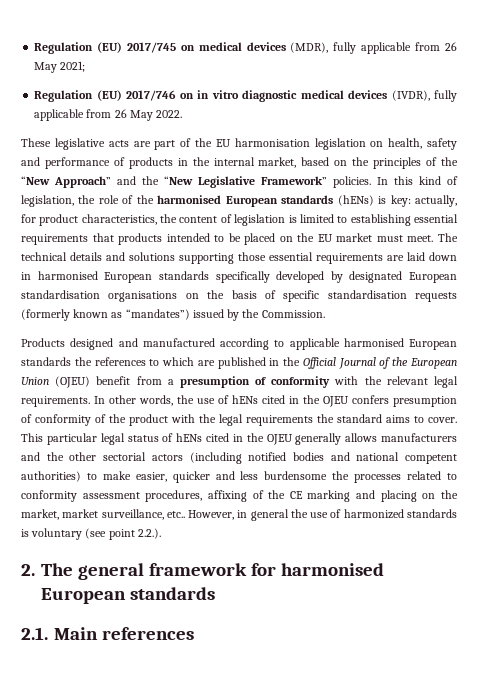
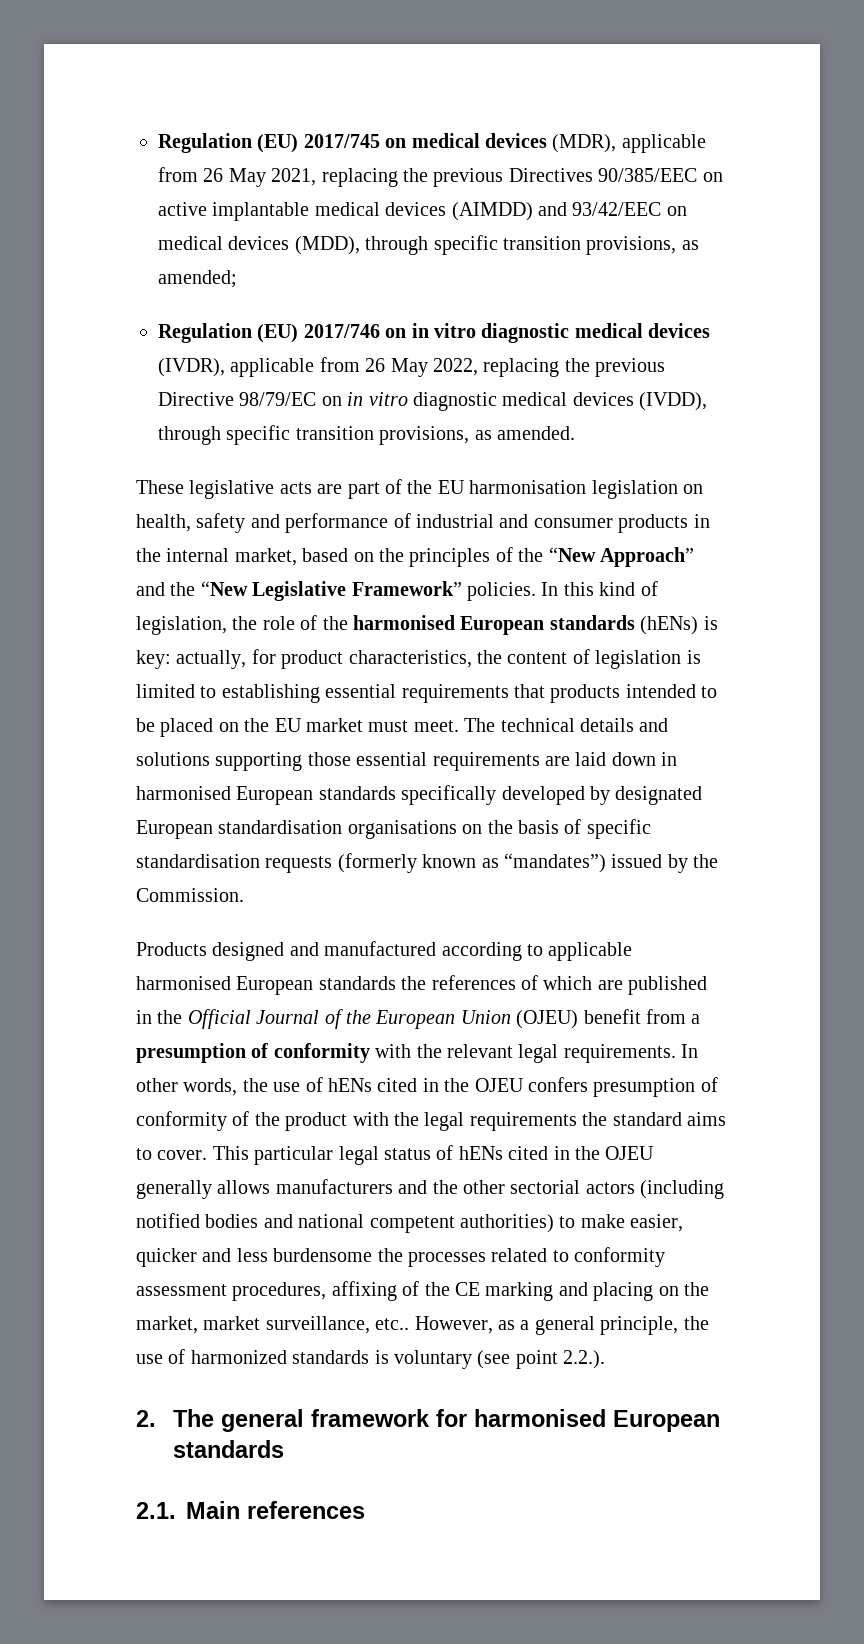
[333,42,457,54] [34,61,86,73] fully applicable from 26 May 2021; -> [621,134,706,153] [158,167,723,187] [158,202,687,221] [158,235,699,255] [158,270,237,288] applicable from 26 May 2021, replacing the previous Directives 90/385/EEC on active implantable medical devices (AIMDD) and 93/42/EEC on medical devices (MDD), through specific transition provisions, as amended;
[434,90,458,102] [34,109,183,121] fully applicable from 26 May 2022. -> [230,357,666,377] [158,392,708,411] [158,425,575,445] applicable from 26 May 2022, replacing the previous Directive 98/79/EC on in vitro diagnostic medical devices (IVDD), through specific transition provisions, as amended.
(125, 161) none -> [416,514,613,528] industrial and consumer
[149,359,160,366] to -> [521,975,538,990] of
[237,509,289,521] in general -> [498,1316,679,1335] as a general principle,

